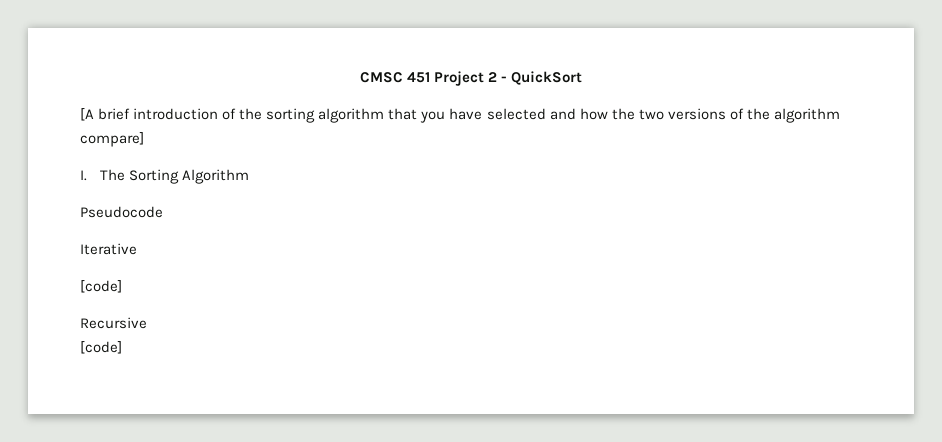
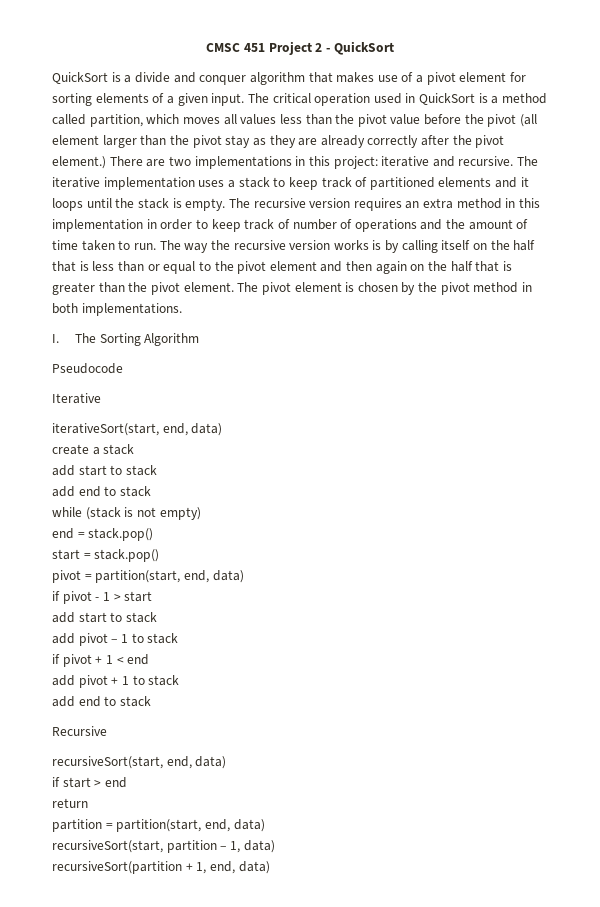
[80,108,840,123] [80,132,144,147] [A brief introduction of the sorting algorithm that you have selected and how the two versions of the algorithm compare] -> [52,72,527,85] [52,93,548,106] [52,114,538,127] [52,135,505,148] [52,156,539,169] [52,177,529,190] [52,198,541,211] [52,219,529,232] [52,240,536,253] [52,261,512,274] [52,282,533,295] [52,303,182,316] QuickSort is a divide and conquer algorithm that makes use of a pivot element for sorting elements of a given input. The critical operation used in QuickSort is a method called partition, which moves all values less than the pivot value before the pivot (all element larger than the pivot stay as they are already correctly after the pivot element.) There are two implementations in this project: iterative and recursive. The iterative implementation uses a stack to keep track of partitioned elements and it loops until the stack is empty. The recursive version requires an extra method in this implementation in order to keep track of number of operations and the amount of time taken to run. The way the recursive version works is by calling itself on the half that is less than or equal to the pivot element and then again on the half that is greater than the pivot element. The pivot element is chosen by the pivot method in both implementations.
[80,280,122,293] [80,317,147,329] [80,341,122,354] [code] // Recursive // [code] -> [52,423,223,436] [52,444,135,455] [52,465,157,476] [52,486,151,497] [52,507,201,520] [52,528,154,541] [52,549,160,562] [52,570,244,583] [52,591,153,604] [52,612,157,623] [52,633,179,646] [52,654,150,667] [52,675,180,688] [52,696,151,707] [52,726,107,736] [52,756,227,769] [52,777,127,788] [52,798,88,808] [52,819,265,832] [52,840,275,853] [52,861,270,874] iterativeSort(start, end, data) // create a stack // add start to stack // add end to stack // while (stack is not empty) // end = stack.pop() // start = stack.pop() // pivot = partition(start, end, data) // if pivot - 1 > start // add start to stack // add pivot – 1 to stack // if pivot + 1 < end // add pivot + 1 to stack // add end to stack // Recursive // recursiveSort(start, end, data) // if start > end // return // partition = partition(start, end, data) // recursiveSort(start, partition – 1, data) // recursiveSort(partition + 1, end, data)

